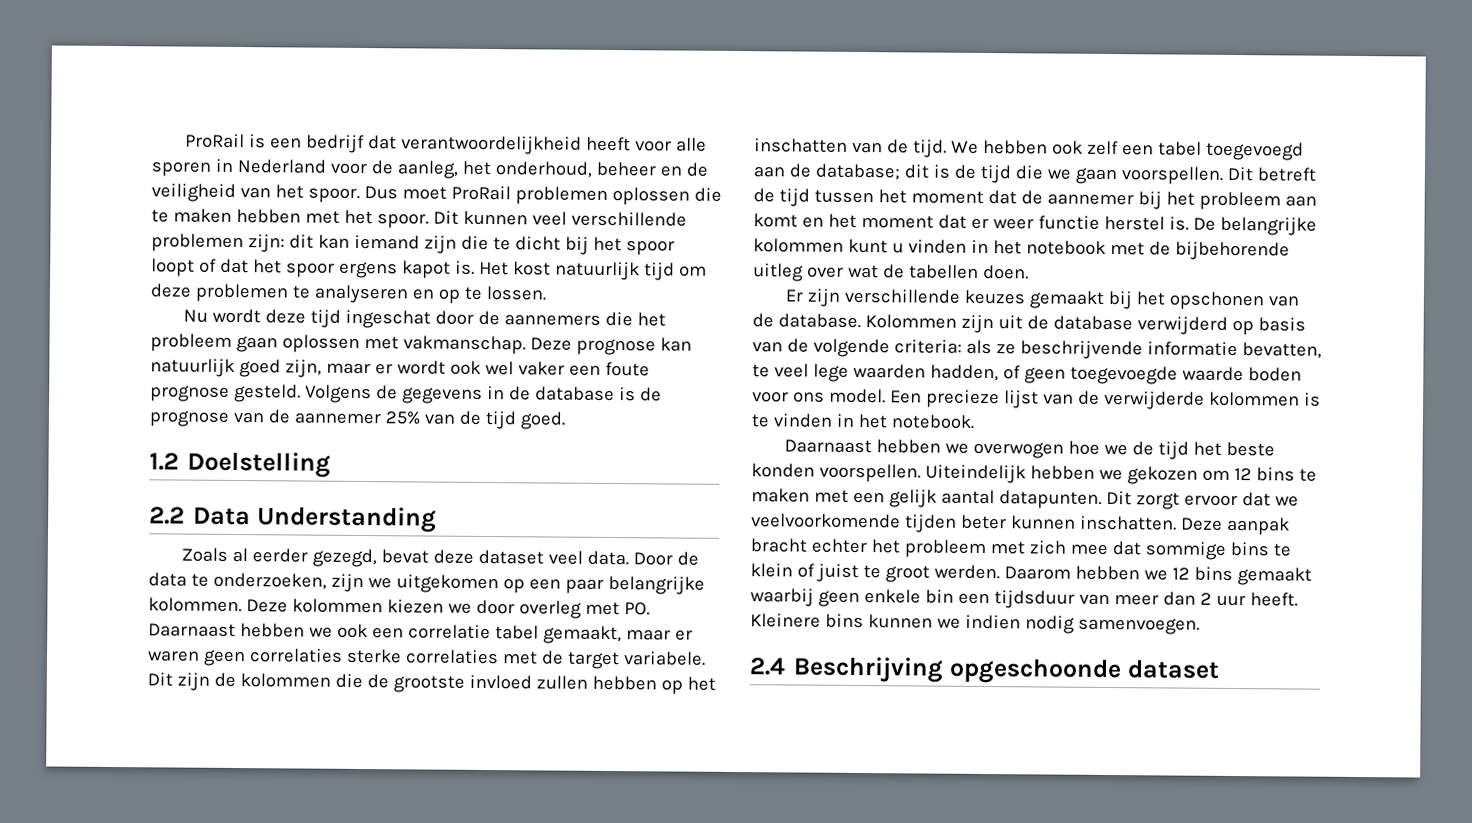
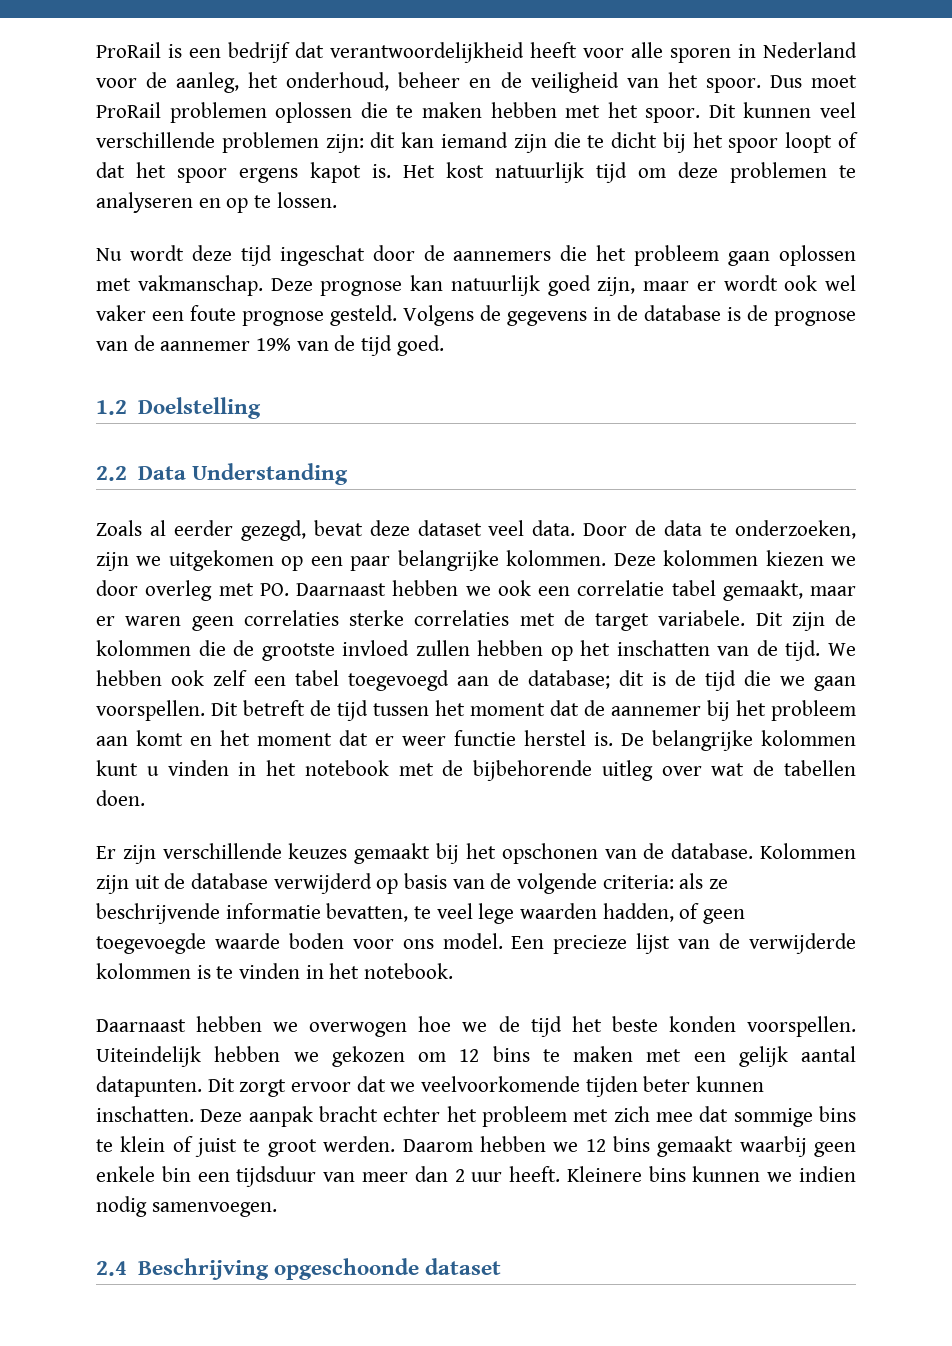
[384,411,420,425] 25% -> [256,338,292,351] 19%

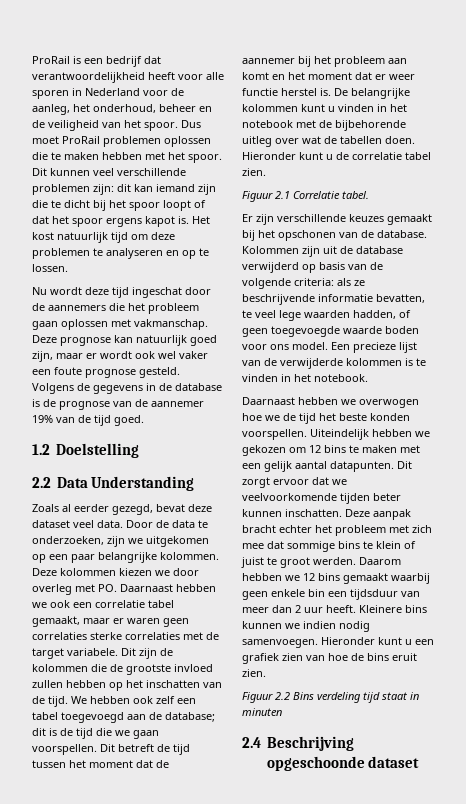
(145, 798) none -> [242,152,431,160] [242,168,266,176] [242,191,369,202] Hieronder kunt u de correlatie tabel zien. // Figuur 2.1 Correlatie tabel.
(277, 1209) none -> [321,637,434,645] [242,653,417,664] [242,669,266,677] [242,692,419,703] [242,708,282,716] Hieronder kunt u een grafiek zien van hoe de bins eruit zien. // Figuur 2.2 Bins verdeling tijd staat in minuten

